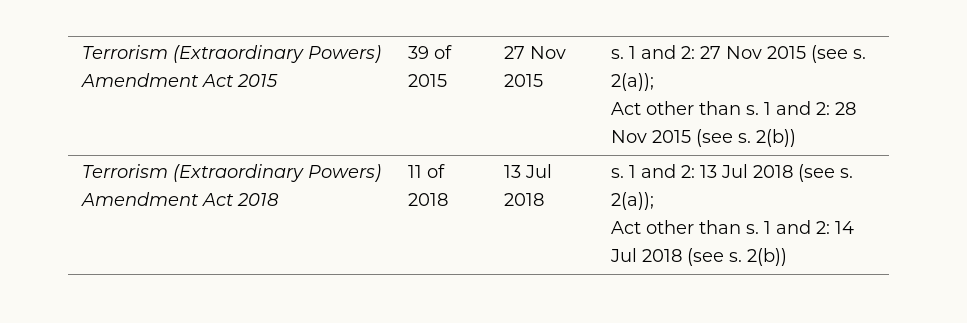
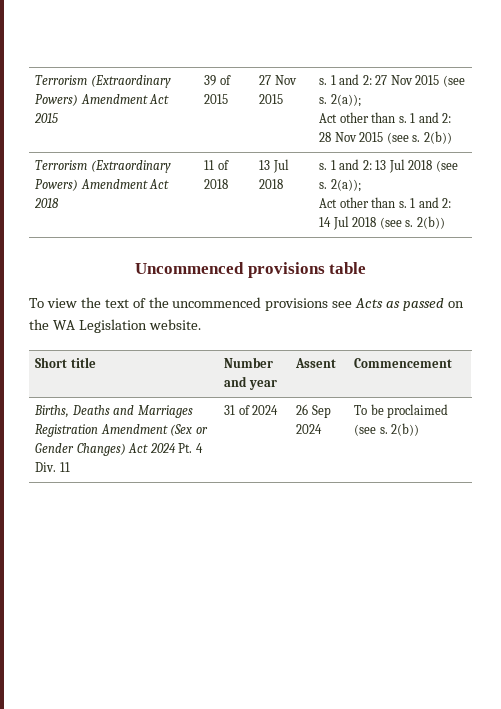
(787, 257) none -> [134,262,367,278] [29,297,464,311] [29,319,201,333] [35,357,96,368] [224,357,274,368] [224,376,277,390] [295,358,337,368] [354,358,453,368] [34,405,193,418] [35,424,208,437] [35,443,203,456] [35,462,70,472] [224,405,279,415] [296,404,331,418] [296,424,323,434] [354,404,449,418] [354,423,420,436] // Uncommenced provisions table // To view the text of the uncommenced provisions see Acts as passed on the WA Legislation website. // Short title | Number and year | Assent | Commencement // Births, Deaths and Marriages Registration Amendment (Sex or Gender Changes) Act 2024 Pt. 4 Div. 11 | 31 of 2024 | 26 Sep 2024 | To be proclaimed (see s. 2(b))

